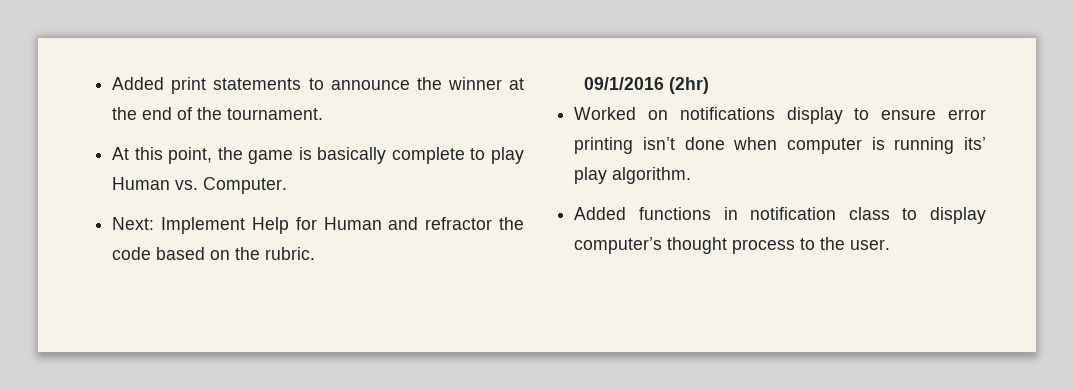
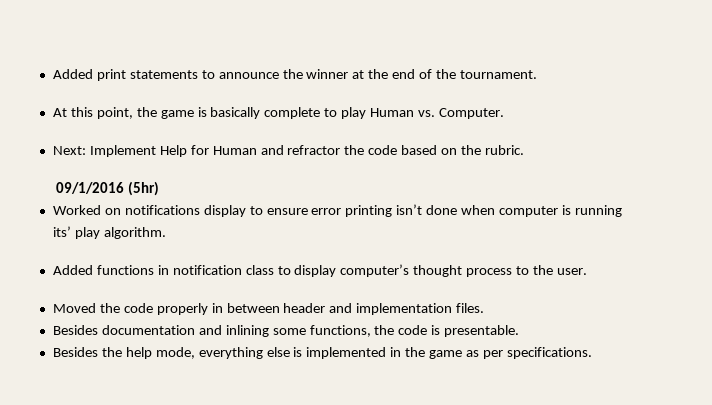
[669,77,710,94] (2hr) -> [127,181,159,196] (5hr)
(891, 244) none -> [52,303,485,315] [52,325,520,337] [52,347,592,359] // Moved the code properly in between header and implementation files. // Besides documentation and inlining some functions, the code is presentable. // Besides the help mode, everything else is implemented in the game as per specifications.

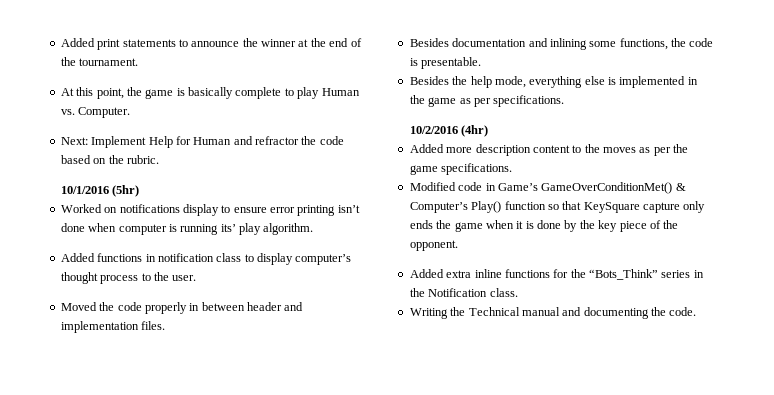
[55,182,124,194] 09/1/2016 -> [60,186,109,194] 10/1/2016
(592, 353) none -> [409,125,489,137] [409,144,689,156] [409,163,513,175] [409,182,686,194] [409,201,706,213] [409,220,679,232] [409,240,458,251] [409,269,704,280] [409,288,518,297] [409,307,697,319] // 10/2/2016 (4hr) // Added more description content to the moves as per the game specifications. // Modified code in Game’s GameOverConditionMet() & Computer’s Play() function so that KeySquare capture only ends the game when it is done by the key piece of the opponent. // Added extra inline functions for the “Bots_Think” series in the Notification class. // Writing the Technical manual and documenting the code.

